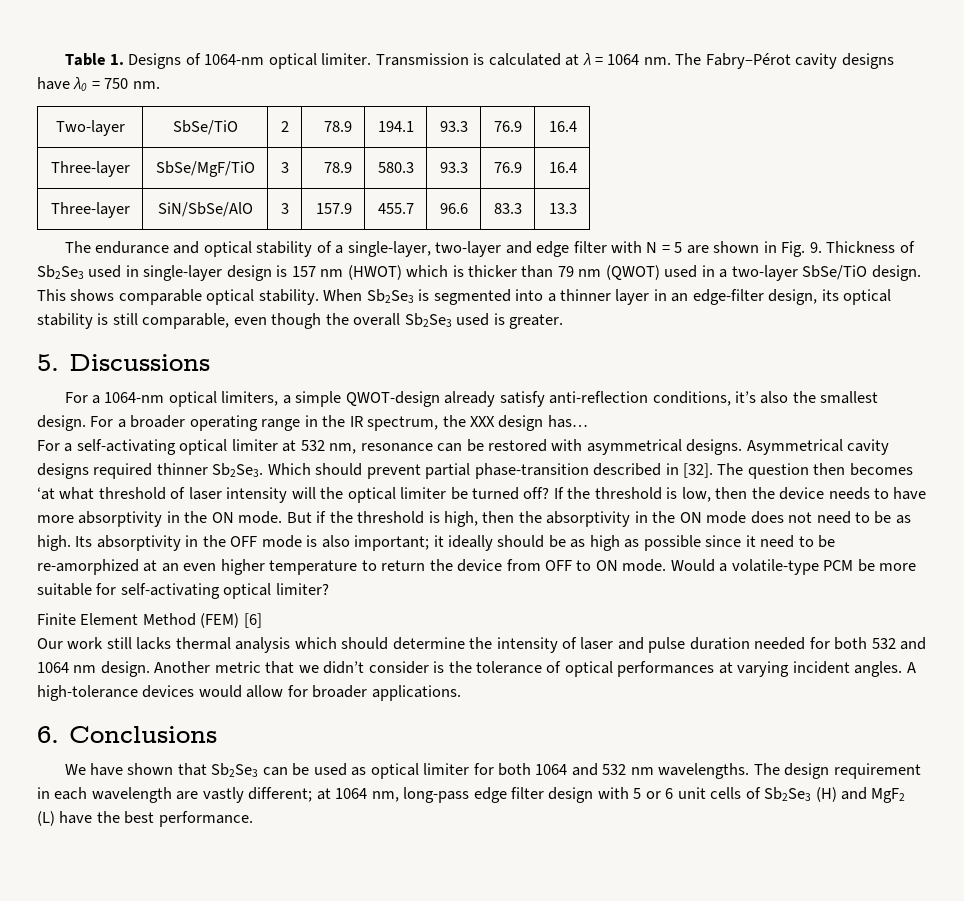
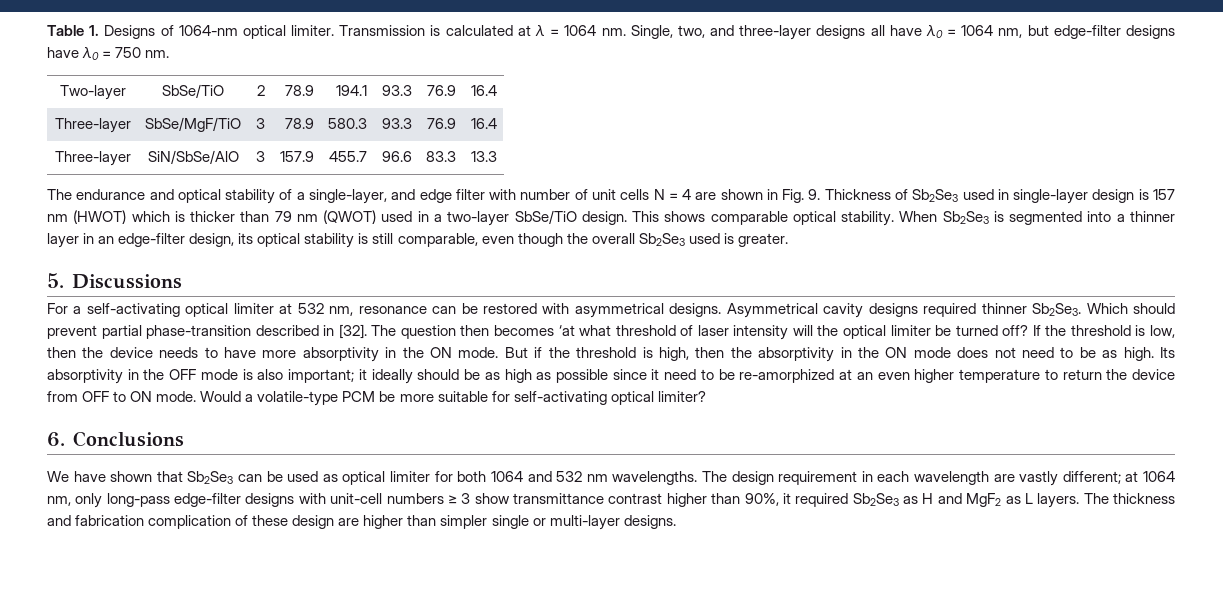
[675,53,838,69] The Fabry–Pérot cavity -> [630,25,1121,40] Single, two, and three-layer designs all have λ0 = 1064 nm, but edge-filter
[435,241,502,257] two-layer -> (387, 196) none
(643, 247) none -> [520,189,650,200] number of unit cells
[674,242,683,253] 5 -> [682,189,692,200] 4
[64,391,879,407] [37,415,588,431] // For a 1064-nm optical limiters, a simple QWOT-design already satisfy anti-reflection conditions, it’s also the smallest design. For a broader operating range in the IR spectrum, the XXX design has… -> (182, 281) none
[37,613,262,628] [37,637,927,653] [37,661,916,677] [37,685,461,701] // Finite Element Method (FEM) [6] // Our work still lacks thermal analysis which should determine the intensity of laser and pulse duration needed for both 532 and 1064 nm design. Another metric that we didn’t consider is the tolerance of optical performances at varying incident angles. A high-tolerance devices would allow for broader applications. -> (706, 396) none
[403,787,906,803] [37,811,253,827] long-pass edge filter design with 5 or 6 unit cells of Sb2Se3 (H) and MgF2 (L) have the best performance. -> [75,493,1175,508] [47,515,676,530] only long-pass edge-filter designs with unit-cell numbers ≥ 3 show transmittance contrast higher than 90%, it required Sb2Se3 as H and MgF2 as L layers. The thickness and fabrication complication of these design are higher than simpler single or multi-layer designs.

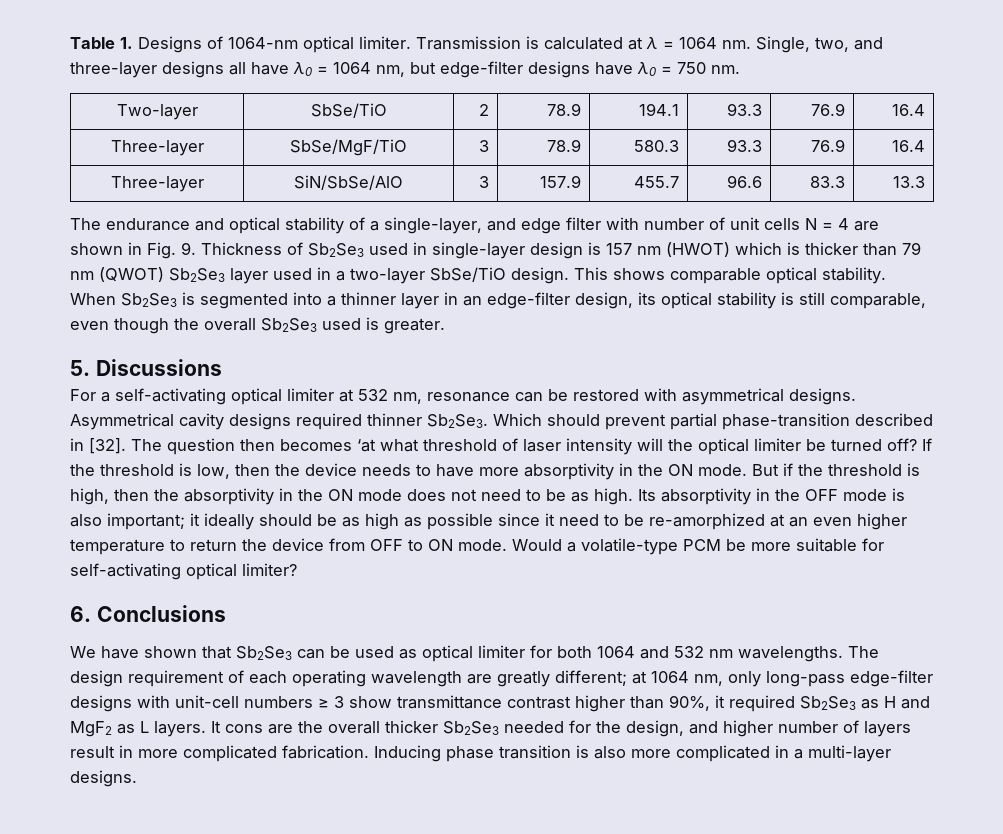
(377, 217) none -> [169,268,268,284] Sb2Se3 layer
[861,471,910,482] in each -> [228,670,366,687] of each operating
[1019,471,1059,486] vastly -> [497,671,550,687] greatly
[1083,493,1175,504] [47,515,546,529] The thickness and fabrication complication of these design are higher than simpler single or -> [211,720,911,737] [70,745,803,762] It cons are the overall thicker Sb2Se3 needed for the design, and higher number of layers result in more complicated fabrication. Inducing phase transition is also more complicated in a

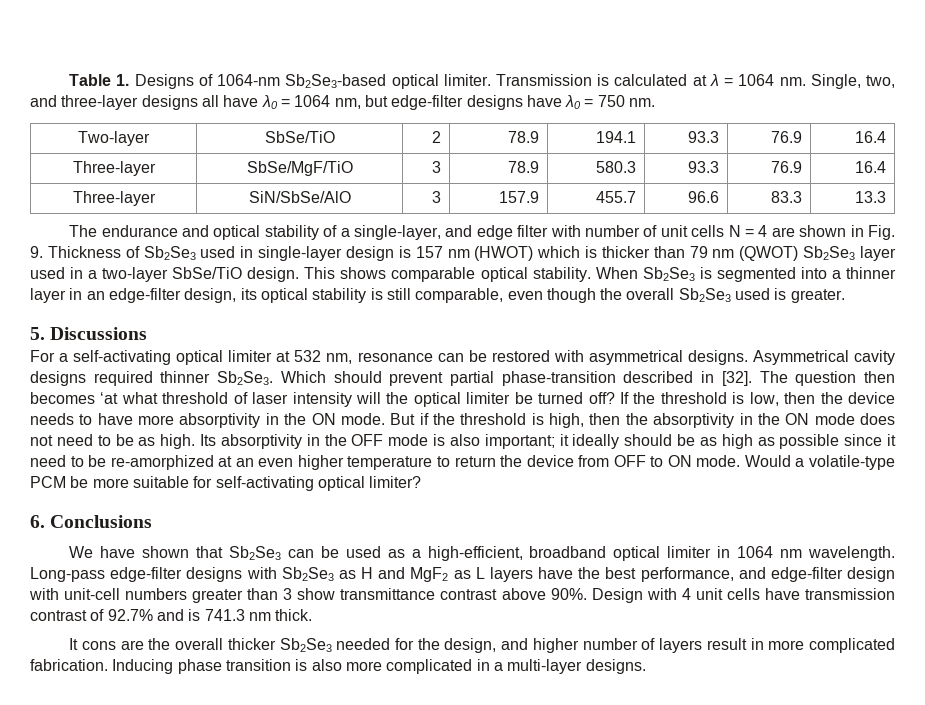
(298, 43) none -> [285,74,387,88] Sb2Se3-based
[422,645,879,662] [70,670,933,687] [70,695,795,712] optical limiter for both 1064 and 532 nm wavelengths. The design requirement of each operating wavelength are greatly different; at 1064 nm, only long-pass edge-filter designs with unit-cell numbers ≥ 3 show transmittance contrast higher than 90%, it required -> [411,546,896,561] [30,567,277,582] a high-efficient, broadband optical limiter in 1064 nm wavelength. Long-pass edge-filter designs with
[154,721,206,737] layers. -> [489,567,895,582] [29,588,895,603] [30,609,313,621] layers have the best performance, and edge-filter design with unit-cell numbers greater than 3 show transmittance contrast above 90%. Design with 4 unit cells have transmission contrast of 92.7% and is 741.3 nm thick. //

